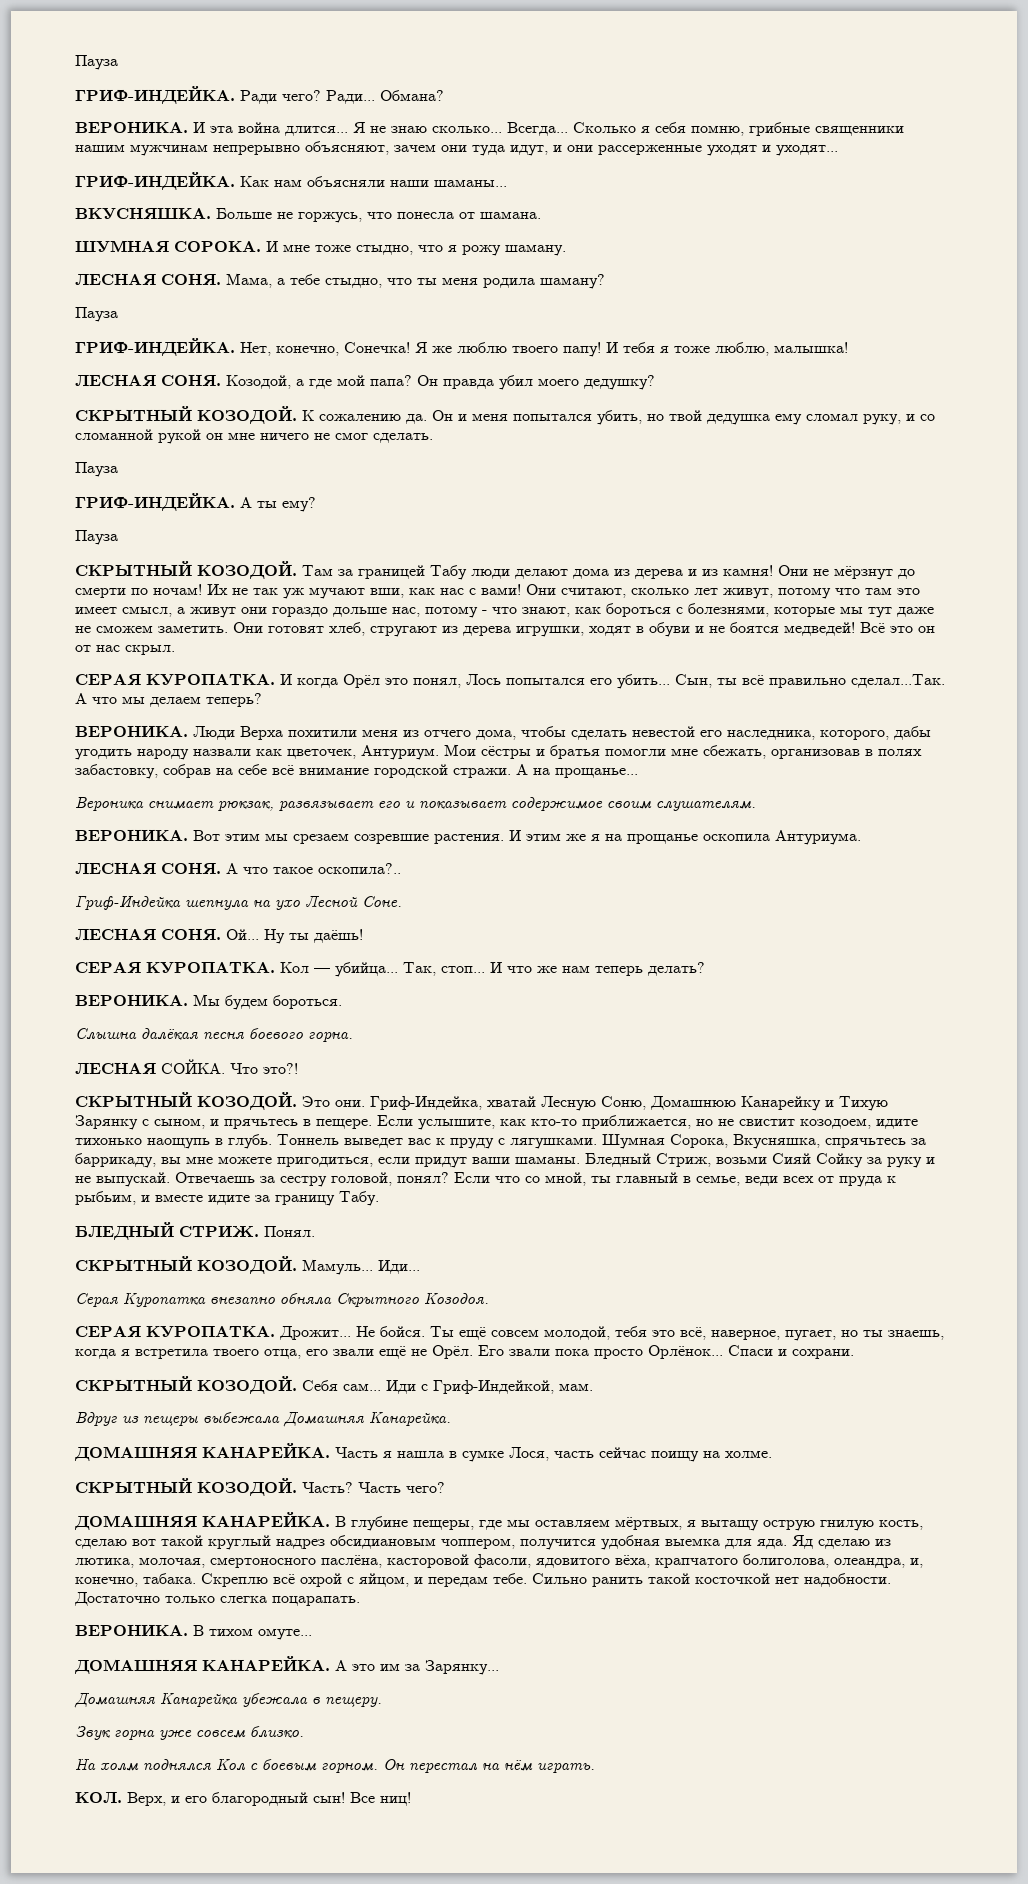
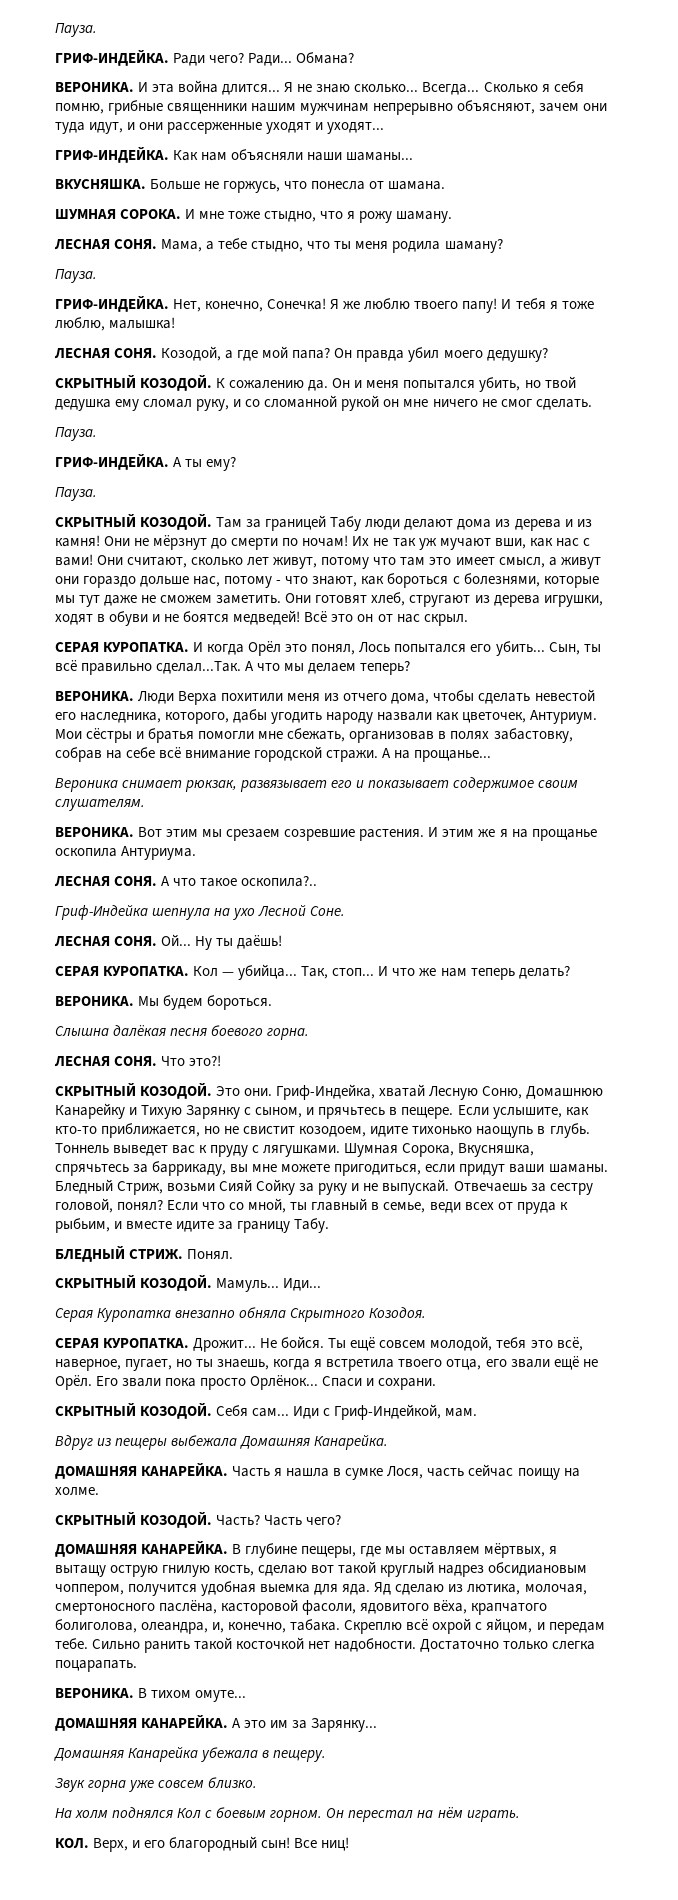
[75,55,118,70] Пауза -> [55,23,97,37] Пауза.
[75,307,118,322] Пауза -> [55,269,97,283] Пауза.
[75,462,118,477] Пауза -> [55,427,97,441] Пауза.
[75,530,118,545] Пауза -> [55,487,97,501] Пауза.
[161,1059,225,1074] СОЙКА. -> [114,1056,158,1066] СОНЯ.

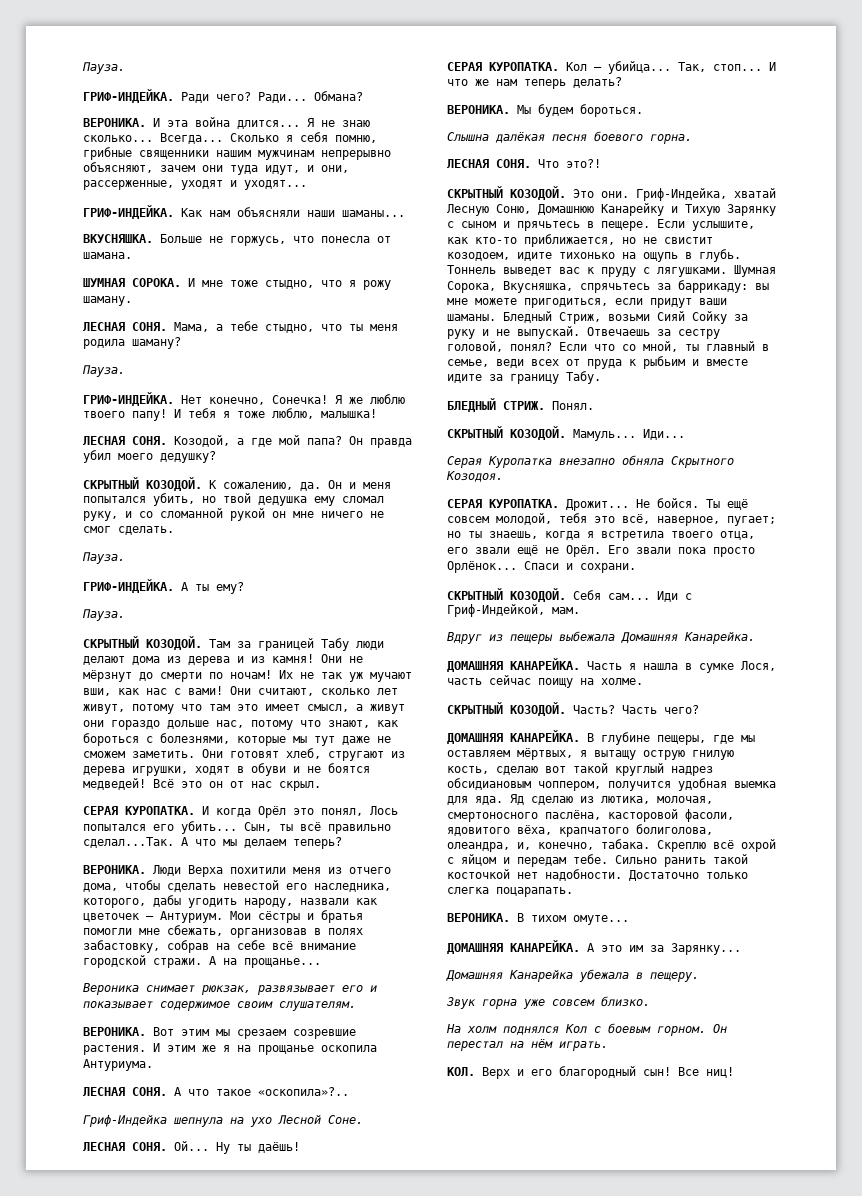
[139,122,263,134] они рассерженные -> [321,165,349,173] [83,180,174,190] они, рассерженные,
[173,299,202,312] Нет, -> [181,395,202,404] Нет
[229,380,305,389] сожалению -> [223,482,293,490] сожалению,
[276,580,282,584] - -> (293, 725) none
[326,712,374,724] народу -> [244,898,293,908] народу,
[462,712,527,723] цветочек, -> [83,913,154,922] цветочек —
[241,875,318,887] оскопила?.. -> [258,1087,349,1096] «оскопила»?..
[255,1107,303,1118] сыном, -> [461,221,496,228] сыном
[476,1126,534,1138] наощупь -> [622,252,678,262] на ощупь
[152,1161,227,1176] баррикаду, -> [678,280,748,293] баррикаду:
[55,1218,110,1233] рыбьим, -> [643,356,685,369] рыбьим
[125,1359,173,1371] пугает, -> [727,516,776,526] пугает;
[486,1618,533,1633] яйцом, -> [461,854,496,866] яйцом
[93,1838,129,1852] Верх, -> [482,1067,510,1079] Верх

